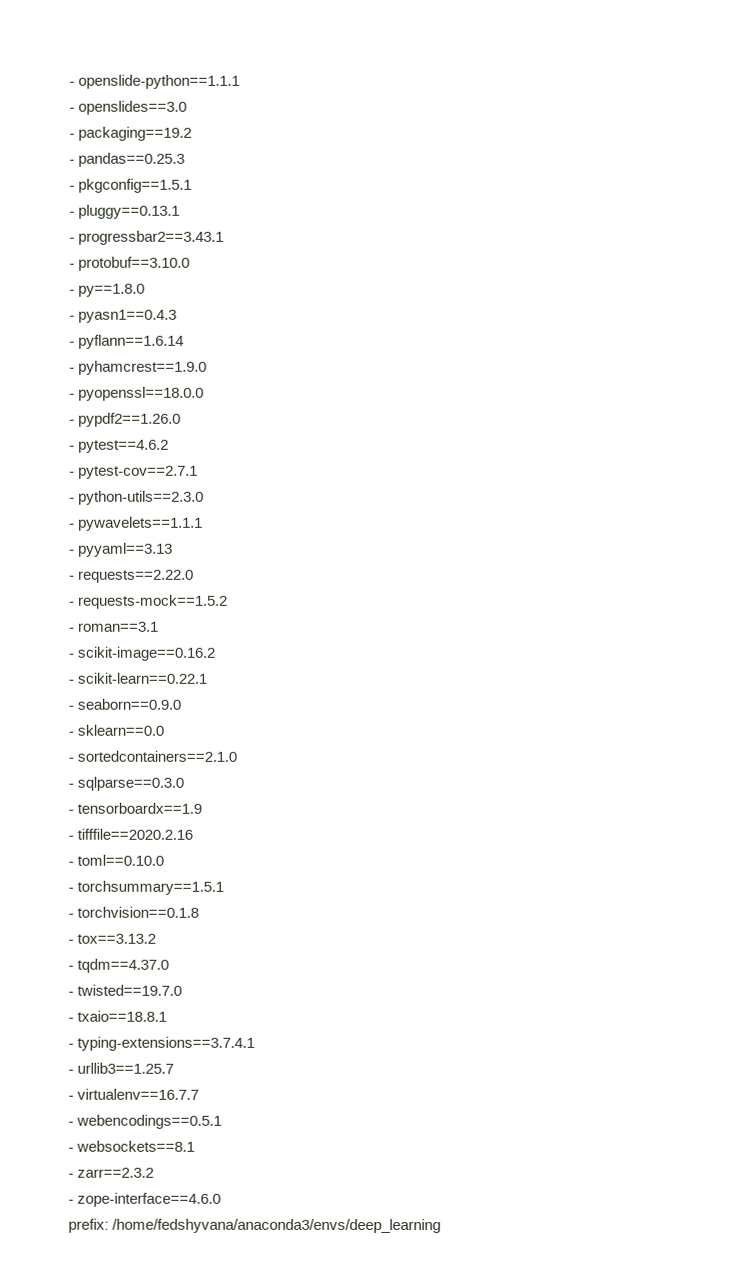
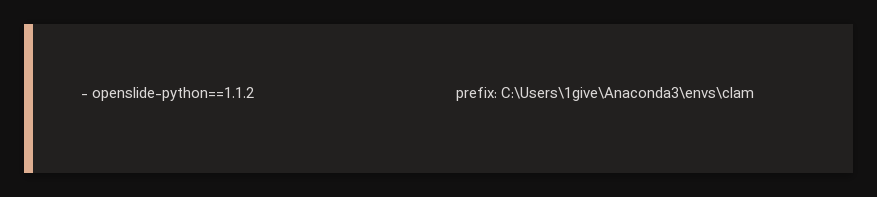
[69,74,241,89] [69,100,188,115] [69,126,193,141] [69,152,186,167] [69,178,193,193] [69,204,181,219] [69,230,225,245] [69,256,191,271] [69,283,146,297] [69,309,178,323] [69,334,185,349] [69,360,208,375] [69,386,205,401] [69,412,182,427] [69,439,170,453] [69,465,199,479] [69,490,205,505] [69,516,204,531] [69,542,174,557] [69,569,195,583] [69,594,229,609] [69,621,160,632] [68,646,216,661] [68,672,208,684] [68,698,182,710] [68,724,165,736] [68,750,238,762] [68,776,185,791] [68,802,203,814] [68,828,194,840] [68,854,165,866] [68,880,225,895] [68,906,200,918] [68,933,157,944] [68,958,170,973] [68,984,183,996] [68,1010,168,1022] [68,1036,256,1051] [68,1062,175,1074] [68,1088,200,1100] [68,1114,223,1129] [68,1140,196,1152] [68,1167,155,1178] [68,1192,222,1207] - openslide-python==1.1.1 // - openslides==3.0 // - packaging==19.2 // - pandas==0.25.3 // - pkgconfig==1.5.1 // - pluggy==0.13.1 // - progressbar2==3.43.1 // - protobuf==3.10.0 // - py==1.8.0 // - pyasn1==0.4.3 // - pyflann==1.6.14 // - pyhamcrest==1.9.0 // - pyopenssl==18.0.0 // - pypdf2==1.26.0 // - pytest==4.6.2 // - pytest-cov==2.7.1 // - python-utils==2.3.0 // - pywavelets==1.1.1 // - pyyaml==3.13 // - requests==2.22.0 // - requests-mock==1.5.2 // - roman==3.1 // - scikit-image==0.16.2 // - scikit-learn==0.22.1 // - seaborn==0.9.0 // - sklearn==0.0 // - sortedcontainers==2.1.0 // - sqlparse==0.3.0 // - tensorboardx==1.9 // - tifffile==2020.2.16 // - toml==0.10.0 // - torchsummary==1.5.1 // - torchvision==0.1.8 // - tox==3.13.2 // - tqdm==4.37.0 // - twisted==19.7.0 // - txaio==18.8.1 // - typing-extensions==3.7.4.1 // - urllib3==1.25.7 // - virtualenv==16.7.7 // - webencodings==0.5.1 // - websockets==8.1 // - zarr==2.3.2 // - zope-interface==4.6.0 -> [81,87,255,101] - openslide-python==1.1.2
[112,1218,442,1234] /home/fedshyvana/anaconda3/envs/deep_learning -> [501,87,755,101] C:\Users\1give\Anaconda3\envs\clam

